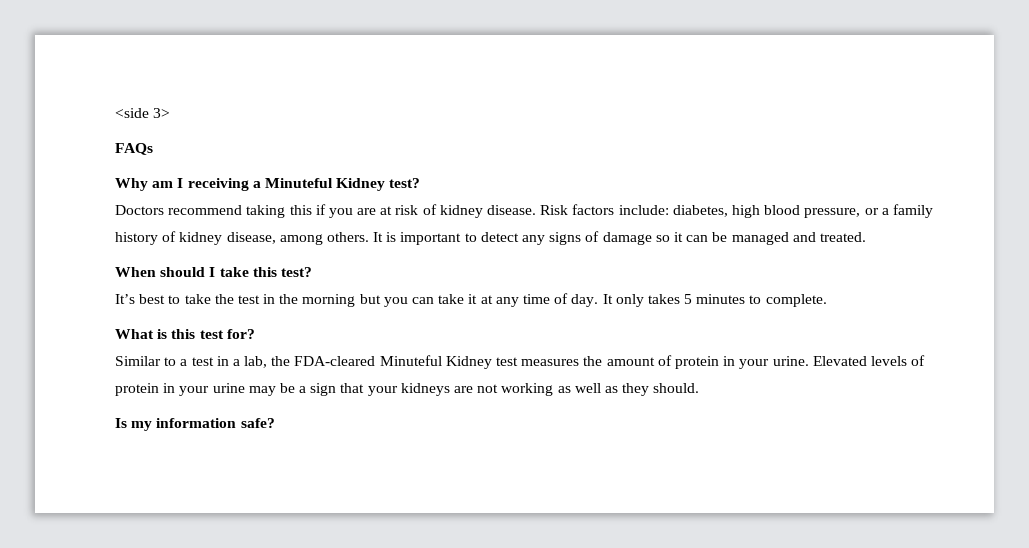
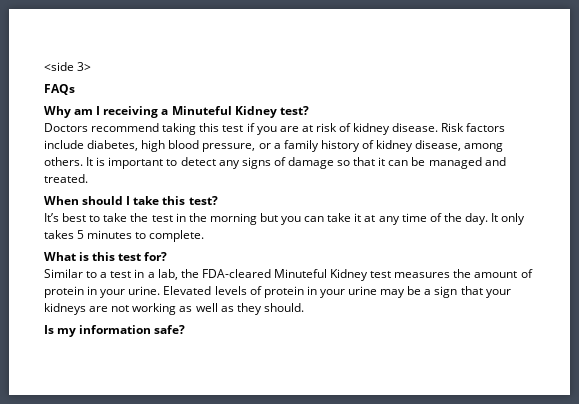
(312, 210) none -> [222,125,244,132] test
[618,205,669,215] include: -> [44,140,84,149] include
(670, 238) none -> [353,157,376,166] that
(569, 298) none -> [443,213,462,222] the

